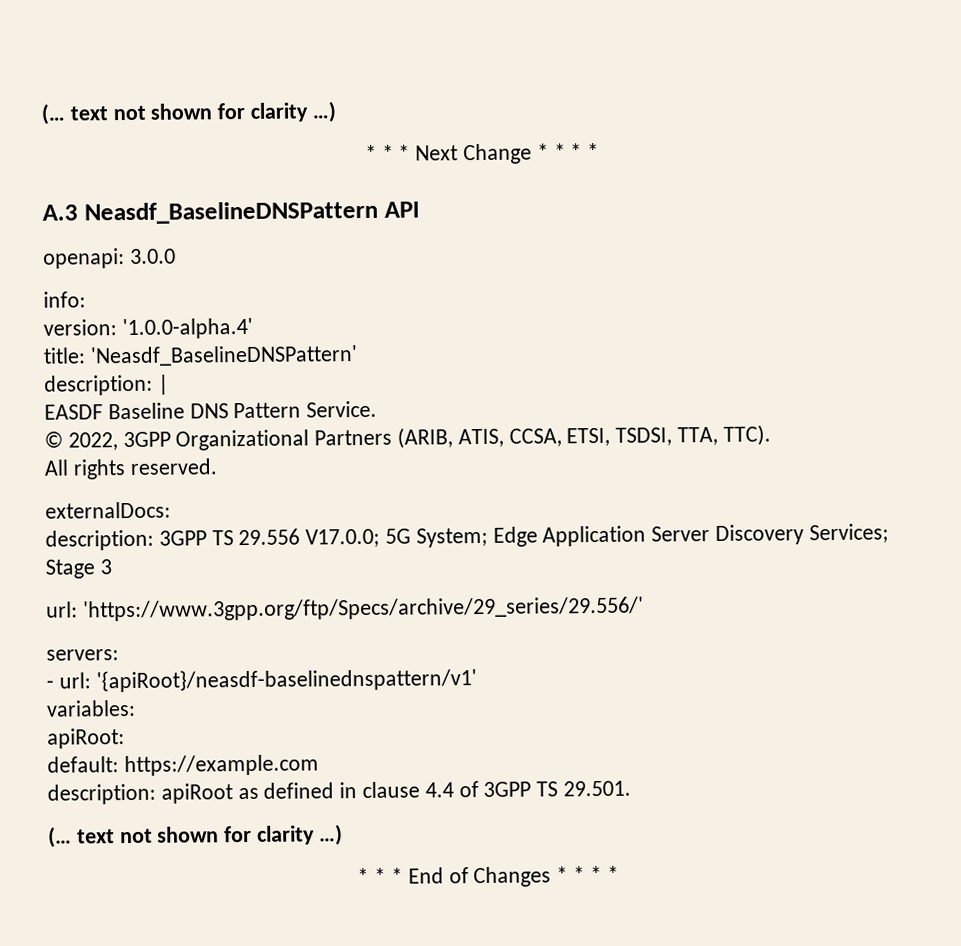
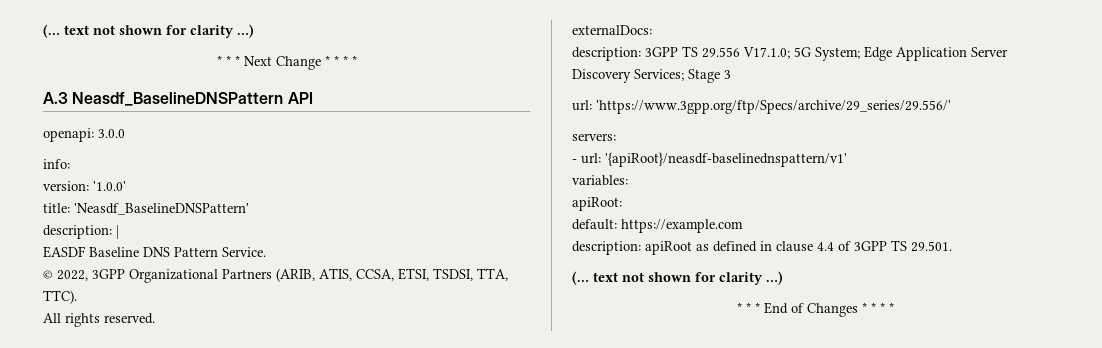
[121,317,253,340] '1.0.0-alpha.4' -> [93,181,126,191] '1.0.0'
[305,528,381,548] V17.0.0; -> [743,47,790,59] V17.1.0;

